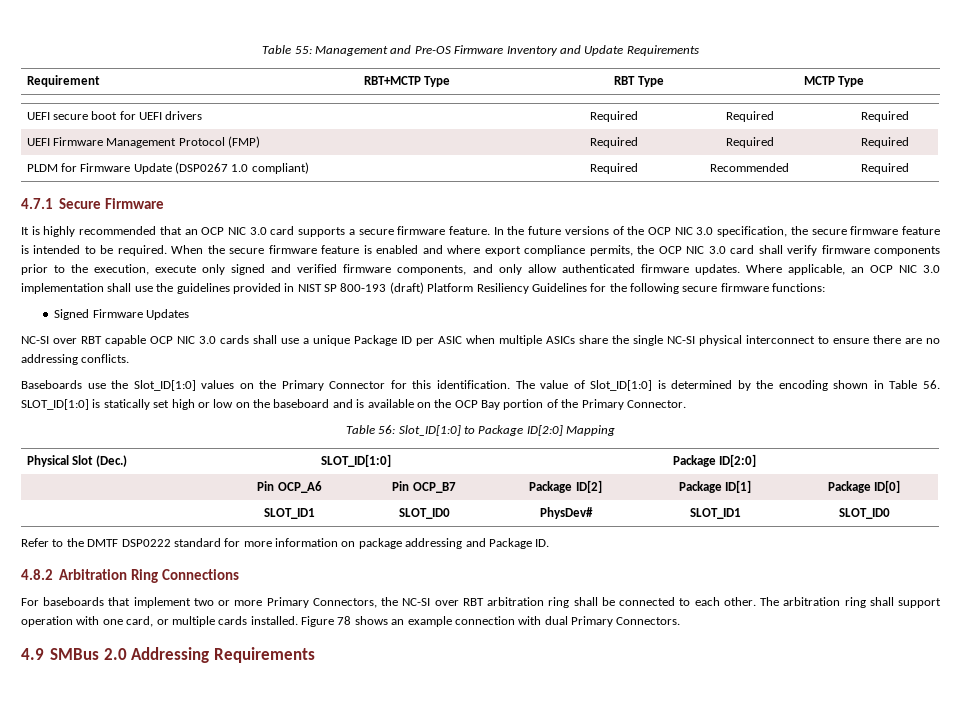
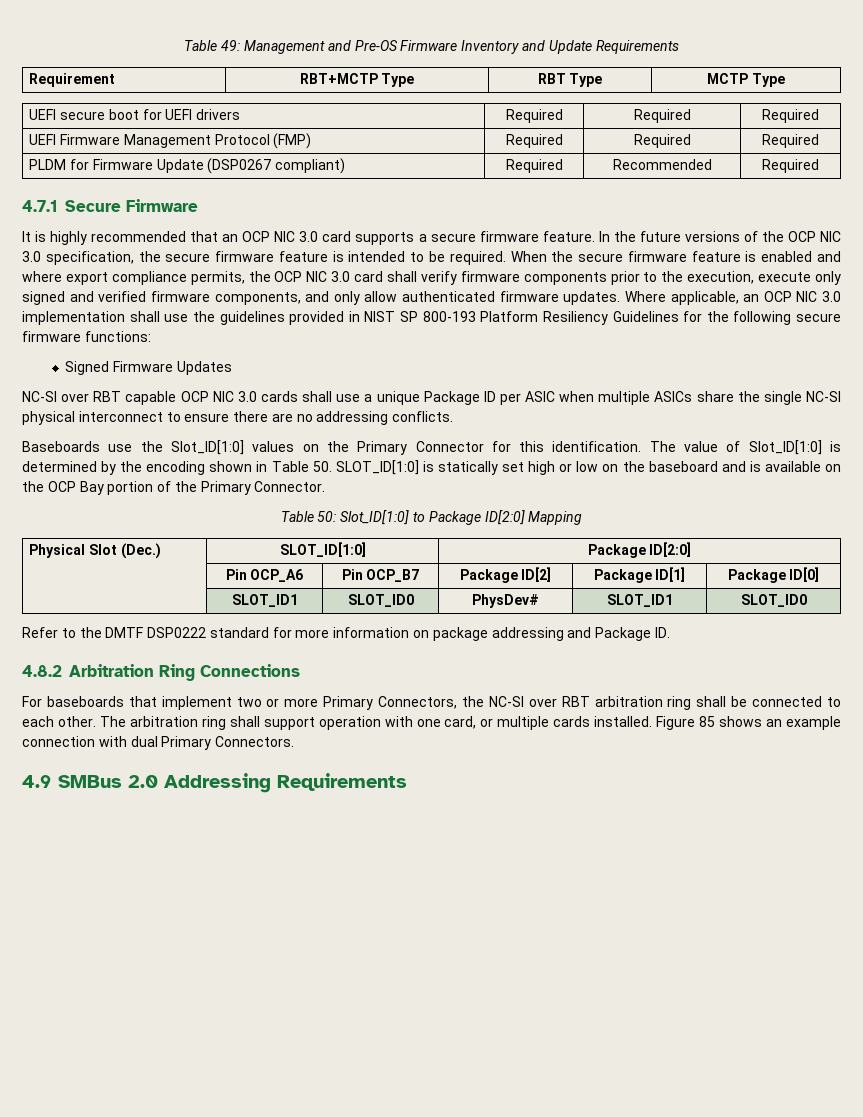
[262,45,312,54] Table 55: -> [184,40,241,51] Table 49:
[231,164,249,172] 1.0 -> (272, 166) none
[389,282,424,294] (draft) -> (476, 316) none
[922,380,940,389] 56. -> [312,461,332,472] 50.
[378,425,396,434] 56: -> [317,511,337,522] 50:
[337,616,352,625] 78 -> [699,716,716,727] 85

